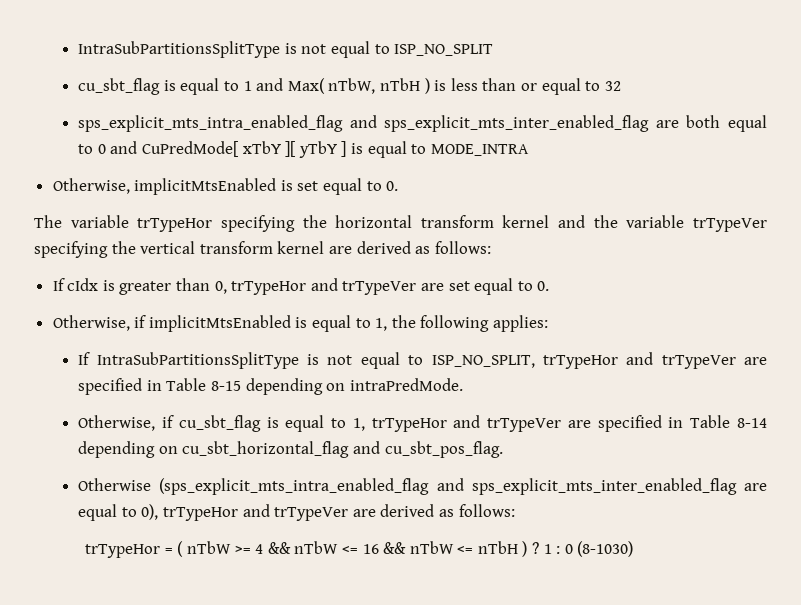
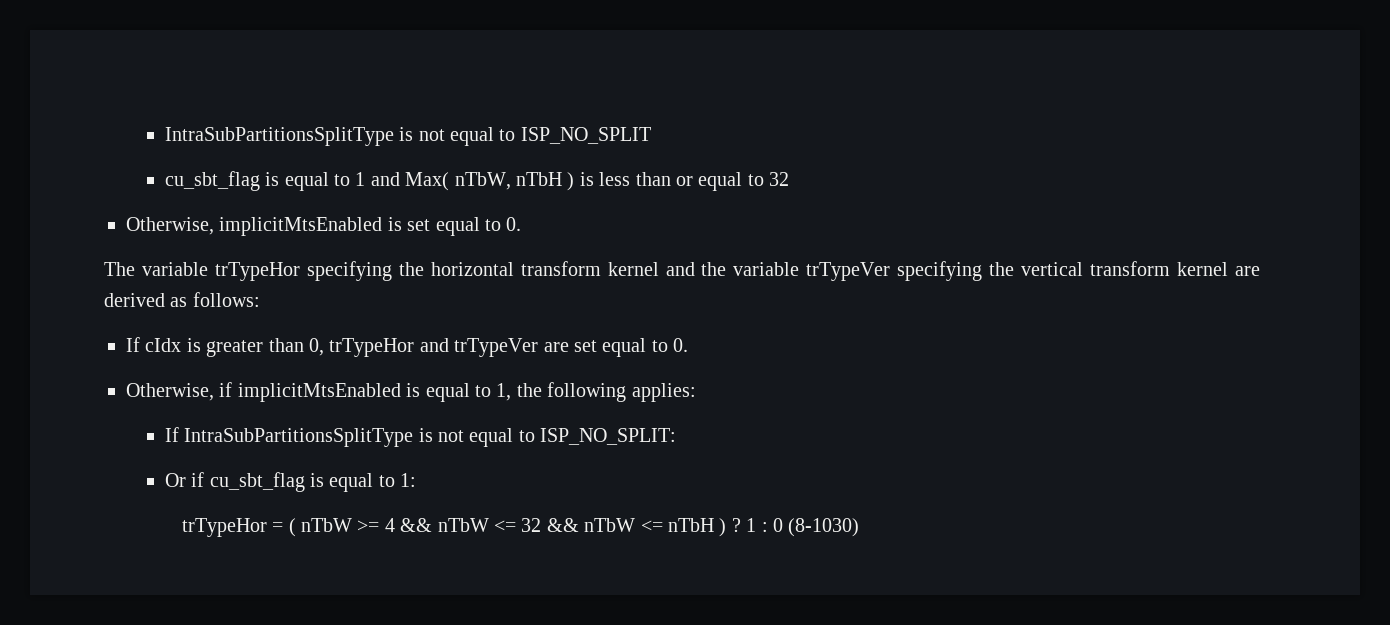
[78,115,767,132] [78,141,529,158] // sps_explicit_mts_intra_enabled_flag and sps_explicit_mts_inter_enabled_flag are both equal to 0 and CuPredMode[ xTbY ][ yTbY ] is equal to MODE_INTRA -> (790, 179) none
[431,352,767,369] [78,378,463,395] [78,415,156,431] ISP_NO_SPLIT, trTypeHor and trTypeVer are specified in Table 8-15 depending on intraPredMode. // Otherwise, -> [540,428,677,445] [164,473,186,487] ISP_NO_SPLIT: // Or
[352,415,768,432] [78,441,503,458] [78,478,768,495] [78,504,515,521] 1, trTypeHor and trTypeVer are specified in Table 8-14 depending on cu_sbt_horizontal_flag and cu_sbt_pos_flag. // Otherwise (sps_explicit_mts_intra_enabled_flag and sps_explicit_mts_inter_enabled_flag are equal to 0), trTypeHor and trTypeVer are derived as follows: -> [400,473,417,487] 1:
[362,544,379,554] 16 -> [521,518,542,532] 32

